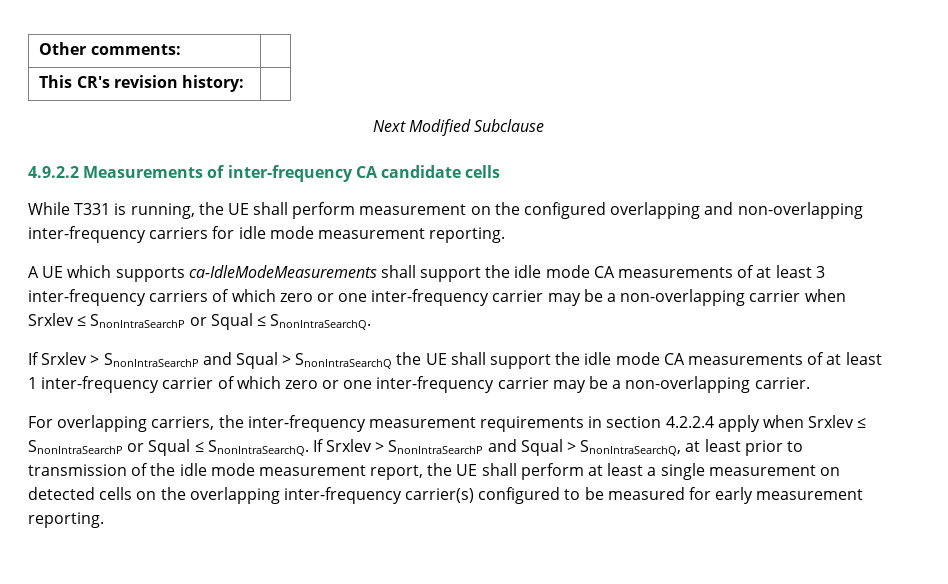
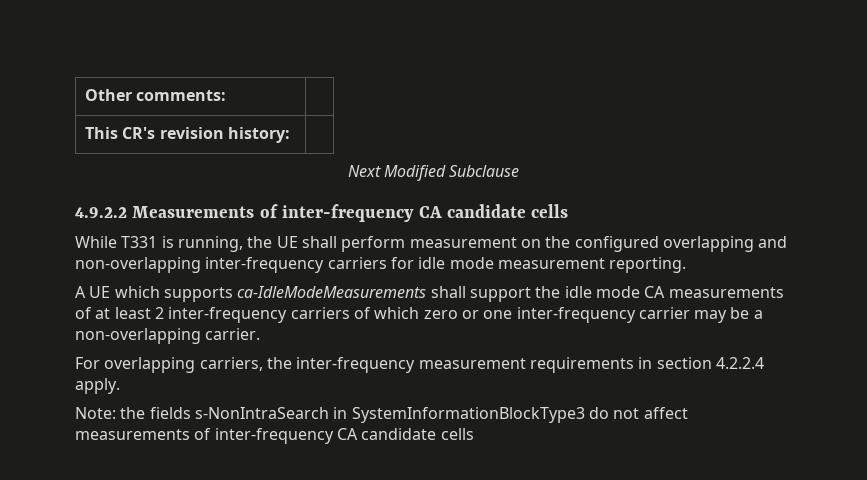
[815,266,825,278] 3 -> [154,307,164,319] 2
[749,289,846,302] [28,313,372,330] [28,352,882,369] [28,376,751,393] carrier when Srxlev ≤ SnonIntraSearchP or Squal ≤ SnonIntraSearchQ. // If Srxlev > SnonIntraSearchP and Squal > SnonIntraSearchQ the UE shall support the idle mode CA measurements of at least 1 inter-frequency carrier of which zero or one inter-frequency carrier may be a non-overlapping -> (201, 336) none
[717,415,867,432] [28,439,803,456] [28,463,840,480] [28,487,864,504] [28,512,104,528] apply when Srxlev ≤ SnonIntraSearchP or Squal ≤ SnonIntraSearchQ. If Srxlev > SnonIntraSearchP and Squal > SnonIntraSearchQ, at least prior to transmission of the idle mode measurement report, the UE shall perform at least a single measurement on detected cells on the overlapping inter-frequency carrier(s) configured to be measured for early measurement reporting. -> [75,378,120,394] [75,407,688,423] [75,428,474,444] apply. // Note: the fields s-NonIntraSearch in SystemInformationBlockType3 do not affect measurements of inter-frequency CA candidate cells

